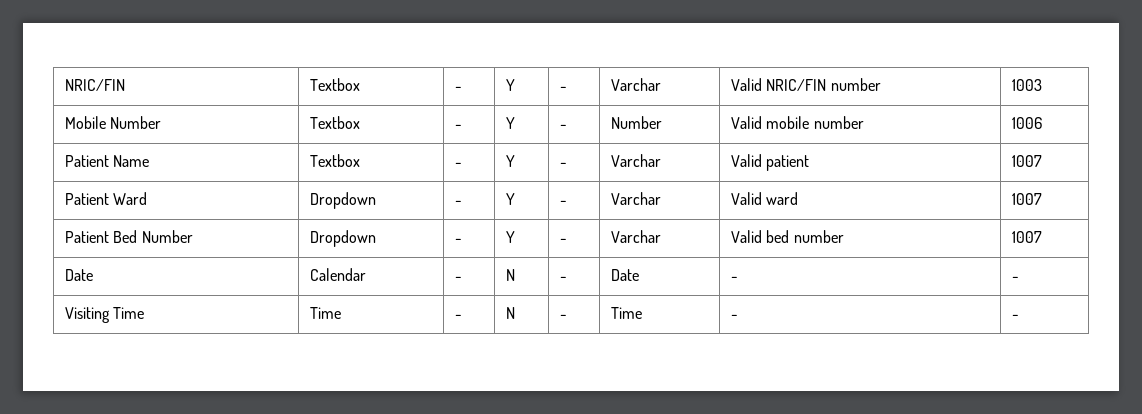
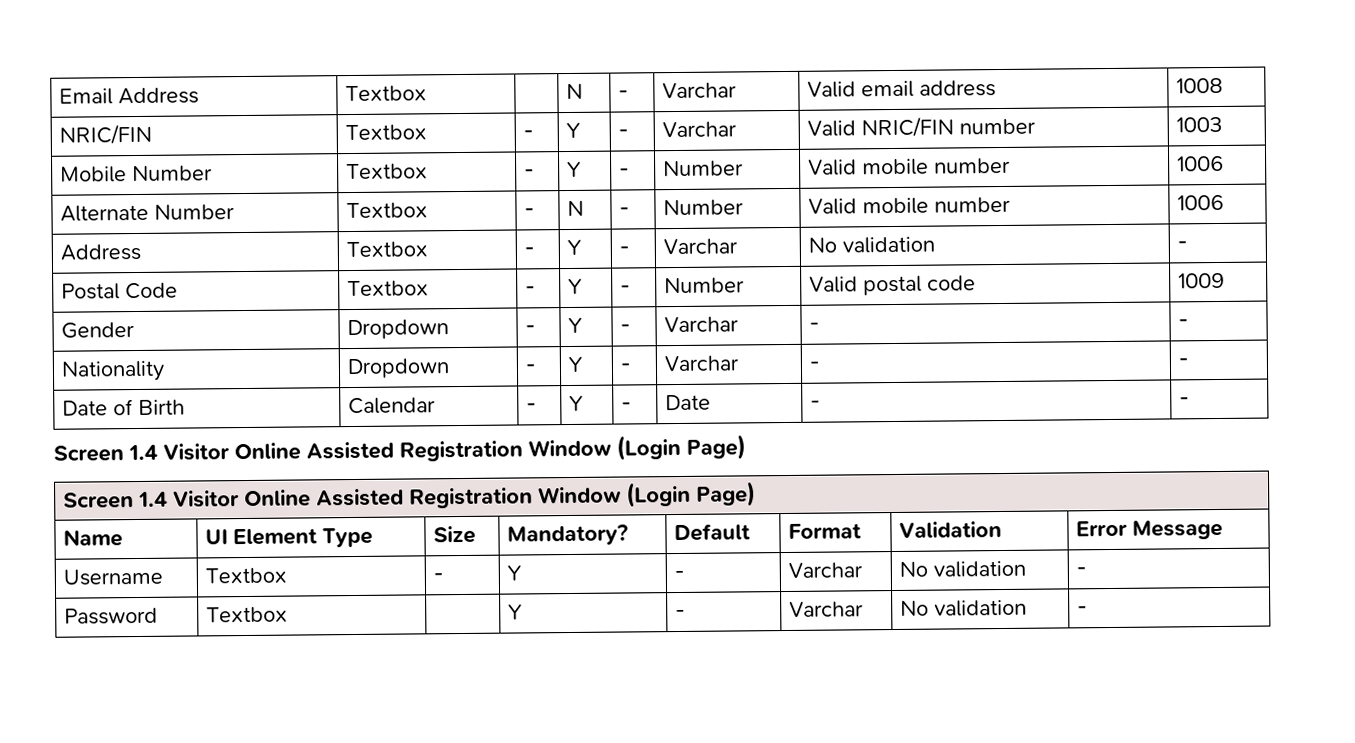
(65, 85) none -> [59,87,200,105] [345,85,428,102] [566,83,584,100] [618,90,630,99] [662,82,738,99] [807,80,997,98] [1176,77,1224,94] Email Address | Textbox | | N | - | Varchar | Valid email address | 1008 //
[65,155,150,167] [310,154,361,167] [455,162,463,167] [506,155,516,167] [560,162,568,167] [611,154,662,167] [731,154,810,171] [1012,155,1043,167] [65,192,148,205] [310,192,377,209] [455,200,463,205] [506,193,516,205] [560,200,568,205] [611,192,662,205] [731,192,799,205] [1012,193,1043,205] [65,230,193,243] [310,230,377,247] [455,238,463,243] [506,231,516,243] [560,238,568,243] [611,230,662,243] [731,230,844,243] [1012,231,1043,243] [65,269,94,281] Patient Name | Textbox | - | Y | - | Varchar | Valid patient | 1007 // Patient Ward | Dropdown | - | Y | - | Varchar | Valid ward | 1007 // Patient Bed Number | Dropdown | - | Y | - | Varchar | Valid bed number | 1007 // Date -> [60,204,236,222] [346,202,429,219] [524,208,536,217] [567,200,585,217] [619,207,631,216] [663,199,745,216] [808,196,1012,215] [1177,194,1225,211] [60,243,142,261] [346,241,429,258] [524,247,536,256] [567,239,583,256] [619,246,631,255] [663,238,739,255] [808,236,936,254] [1177,241,1189,250] [61,282,179,300] [347,280,430,297] [525,286,537,295] [568,278,584,295] [620,285,632,294] [664,277,746,294] [809,275,977,296] [1178,272,1226,289] [61,322,136,339] [347,319,450,340] [525,325,537,334] [568,317,584,334] [620,324,632,333] [664,316,740,333] [809,322,821,331] [1178,319,1190,328] [61,360,166,382] [347,358,451,379] [525,364,538,373] [568,356,584,373] [620,363,632,372] [664,355,740,372] [809,361,821,370] [1178,358,1190,367] [62,399,186,416] Alternate Number | Textbox | - | N | - | Number | Valid mobile number | 1006 // Address | Textbox | - | Y | - | Varchar | No validation | - // Postal Code | Textbox | - | Y | - | Number | Valid postal code | 1009 // Gender | Dropdown | - | Y | - | Varchar | - | - // Nationality | Dropdown | - | Y | - | Varchar | - | - // Date of Birth
[506,269,516,281] N -> [569,395,585,412] Y
[65,307,145,323] [310,307,342,319] [455,314,463,319] [506,307,516,319] [560,314,568,319] [611,307,643,319] [731,314,739,319] // Visiting Time | Time | - | N | - | Time | - -> [53,434,746,462] [63,481,757,509] [63,529,124,547] [205,527,374,548] [433,525,477,544] [507,524,629,546] [674,523,752,542] [788,523,863,539] [899,521,1003,538] [1076,519,1224,540] [63,568,164,586] [205,567,288,584] [433,573,445,582] [507,565,523,581] [674,570,686,580] [788,562,864,578] [899,560,1027,578] [1076,567,1088,576] [64,607,159,625] [206,606,289,623] [508,604,524,620] [675,609,687,619] [789,601,865,617] [900,599,1028,617] // Screen 1.4 Visitor Online Assisted Registration Window (Login Page) // Screen 1.4 Visitor Online Assisted Registration Window (Login Page) // Name | UI Element Type | Size | Mandatory? | Default | Format | Validation | Error Message // Username | Textbox | - | Y | - | Varchar | No validation | - // Password | Textbox | | Y | - | Varchar | No validation

